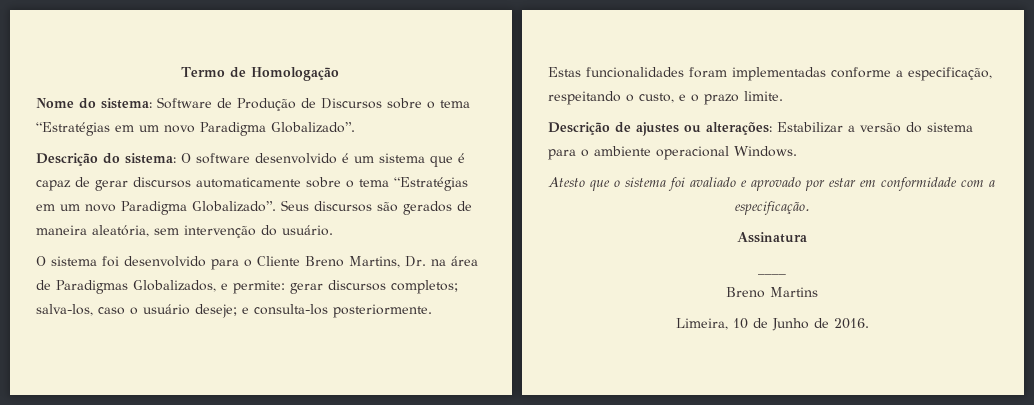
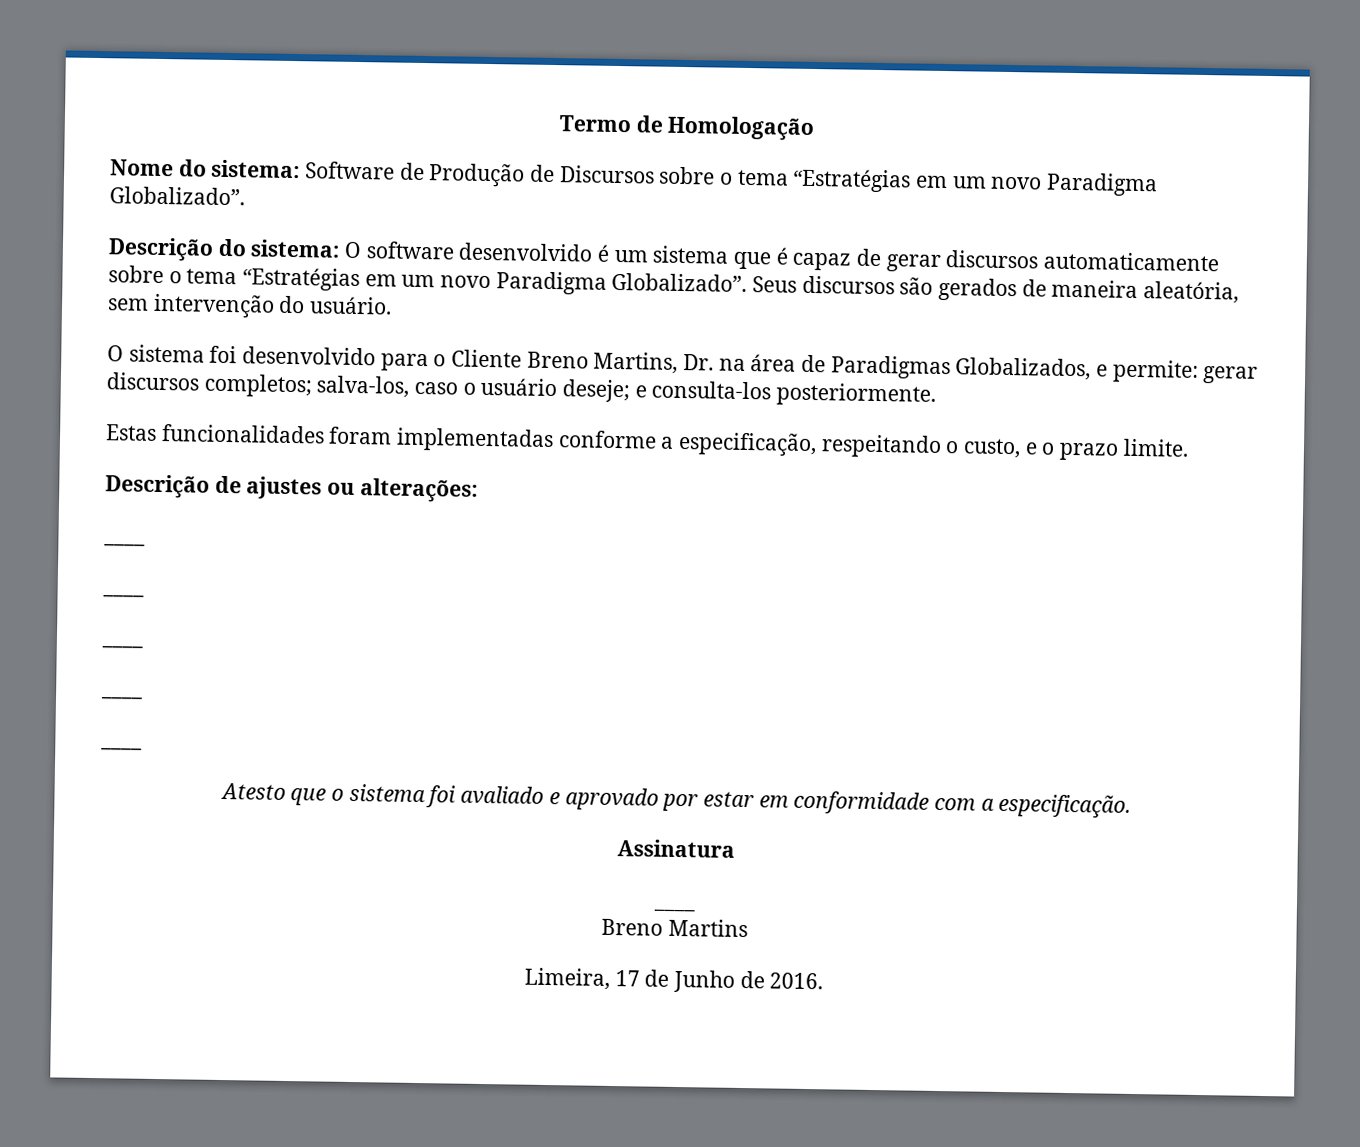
[777,122,973,133] [548,146,797,160] Estabilizar a versão do sistema para o ambiente operacional Windows. -> [103,542,145,547] [102,593,144,598] [101,644,143,649] [101,695,143,700] [100,746,142,751] // ____ // ____ // ____ // ____ // ____
[732,318,748,329] 10 -> [614,970,640,987] 17

